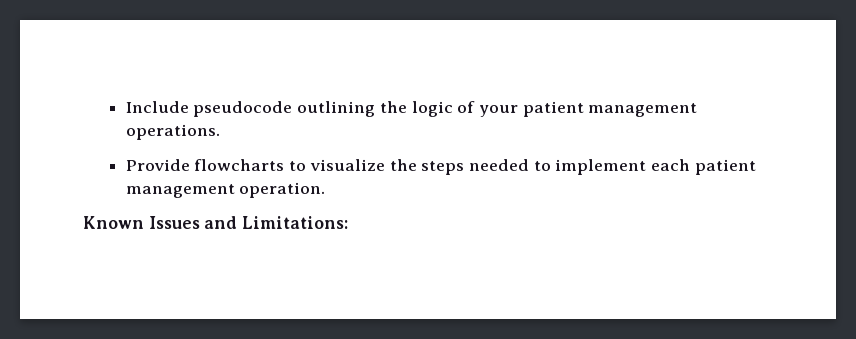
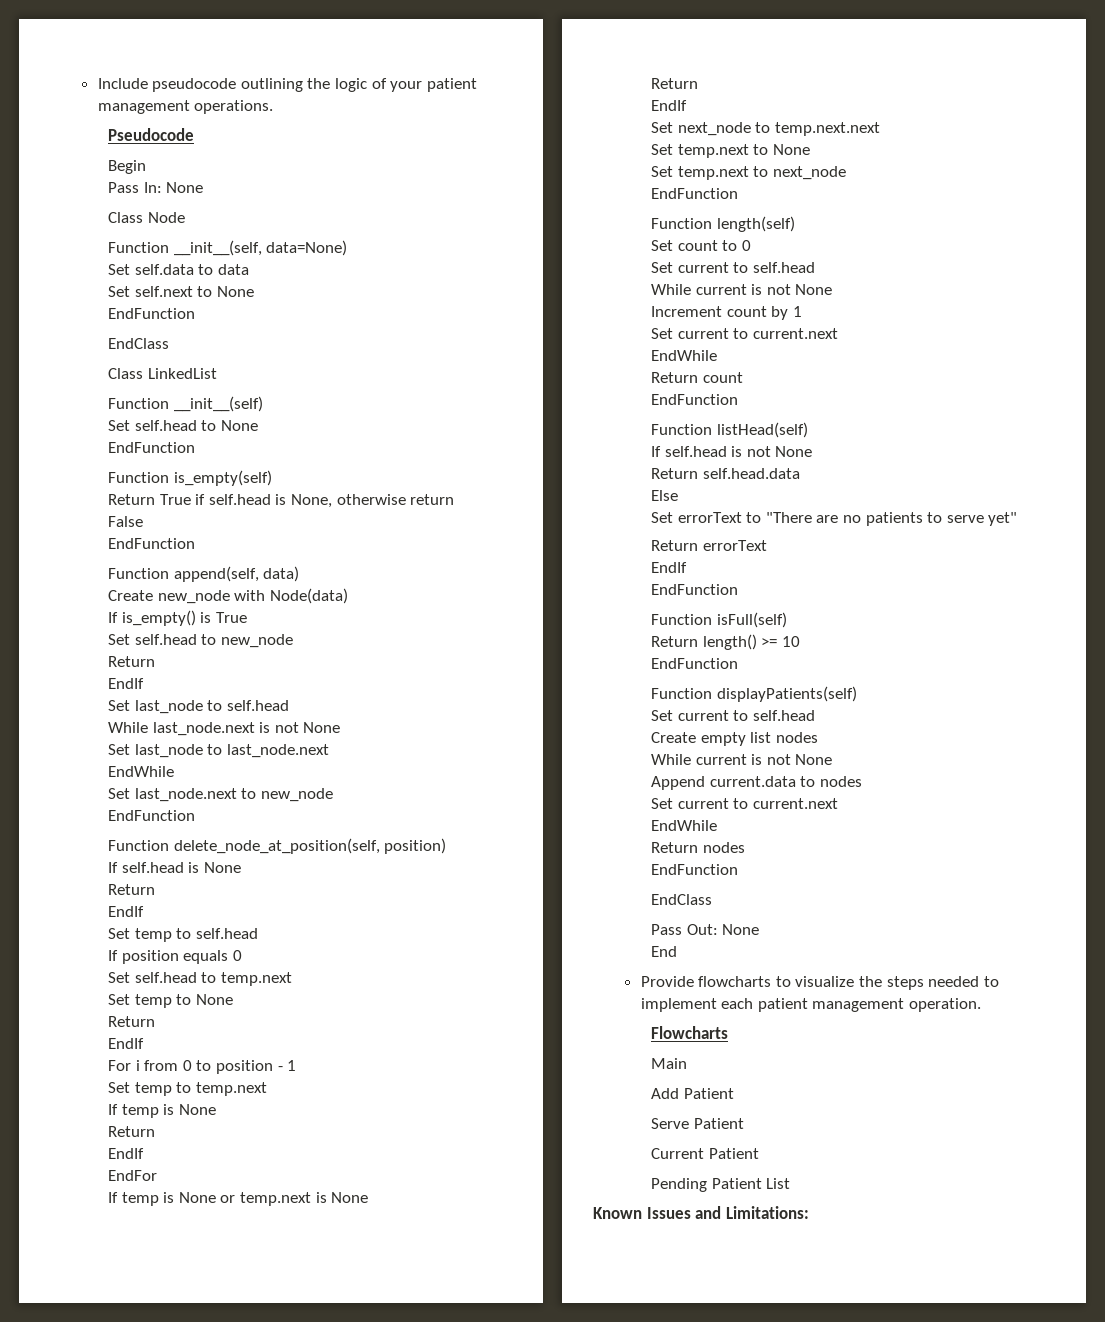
(220, 132) none -> [107,128,194,141] [107,160,146,174] [107,182,204,193] [107,212,185,223] [107,240,348,256] [107,264,249,275] [107,286,254,297] [107,308,195,319] [107,338,169,349] [107,368,217,379] [107,396,263,412] [107,420,258,431] [107,442,195,453] [107,470,272,486] [107,494,455,508] [107,516,143,527] [107,538,195,549] [107,566,300,582] [107,588,348,604] [107,610,247,626] [107,634,293,648] [107,656,155,667] [107,678,144,689] [107,700,289,714] [107,722,341,736] [107,744,329,758] [107,766,174,777] [107,788,333,802] [107,810,195,821] [107,838,447,854] [107,862,241,873] [107,884,155,895] [107,906,144,917] [107,928,258,942] [107,950,242,964] [107,972,292,986] [107,994,233,1008] [107,1016,155,1027] [107,1038,144,1049] [107,1060,297,1074] [107,1082,267,1096] [107,1104,216,1118] [107,1126,155,1137] [107,1148,144,1159] [107,1170,157,1181] [107,1192,369,1206] [650,78,698,89] [650,100,687,111] [650,122,880,136] [650,144,810,158] [650,166,846,180] [650,188,738,199] [650,216,795,232] [650,240,751,251] [650,262,815,273] [650,284,833,295] [650,306,802,320] [650,328,838,339] [650,350,717,361] [650,372,743,383] [650,394,738,405] [650,422,808,438] [650,446,813,457] [650,468,800,479] [650,490,678,501] [650,512,1018,526] [650,540,767,551] [650,562,687,573] [650,584,738,595] [650,612,787,628] [650,634,800,650] [650,658,738,669] [650,686,857,702] [650,710,815,721] [650,732,818,746] [650,754,833,765] [650,776,862,790] [650,798,838,809] [650,820,717,831] [650,842,745,853] [650,864,738,875] [650,894,712,905] [650,924,760,935] [650,946,677,957] // Pseudocode // Begin // Pass In: None // Class Node // Function __init__(self, data=None) // Set self.data to data // Set self.next to None // EndFunction // EndClass // Class LinkedList // Function __init__(self) // Set self.head to None // EndFunction // Function is_empty(self) // Return True if self.head is None, otherwise return False // EndFunction // Function append(self, data) // Create new_node with Node(data) // If is_empty() is True // Set self.head to new_node // Return // EndIf // Set last_node to self.head // While last_node.next is not None // Set last_node to last_node.next // EndWhile // Set last_node.next to new_node // EndFunction // Function delete_node_at_position(self, position) // If self.head is None // Return // EndIf // Set temp to self.head // If position equals 0 // Set self.head to temp.next // Set temp to None // Return // EndIf // For i from 0 to position - 1 // Set temp to temp.next // If temp is None // Return // EndIf // EndFor // If temp is None or temp.next is None // Return // EndIf // Set next_node to temp.next.next // Set temp.next to None // Set temp.next to next_node // EndFunction // Function length(self) // Set count to 0 // Set current to self.head // While current is not None // Increment count by 1 // Set current to current.next // EndWhile // Return count // EndFunction // Function listHead(self) // If self.head is not None // Return self.head.data // Else // Set errorText to "There are no patients to serve yet" // Return errorText // EndIf // EndFunction // Function isFull(self) // Return length() >= 10 // EndFunction // Function displayPatients(self) // Set current to self.head // Create empty list nodes // While current is not None // Append current.data to nodes // Set current to current.next // EndWhile // Return nodes // EndFunction // EndClass // Pass Out: None // End
(326, 190) none -> [650,1026,728,1039] [650,1058,687,1069] [650,1088,734,1099] [650,1118,744,1129] [650,1148,759,1159] [650,1178,791,1192] // Flowcharts // Main // Add Patient // Serve Patient // Current Patient // Pending Patient List

